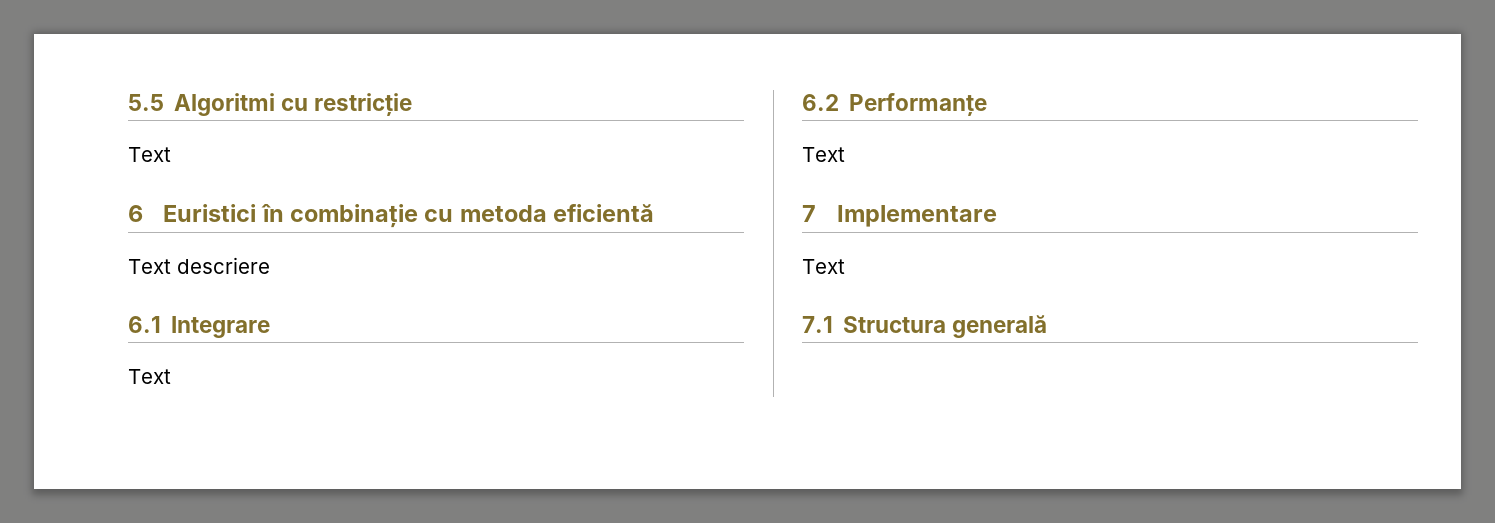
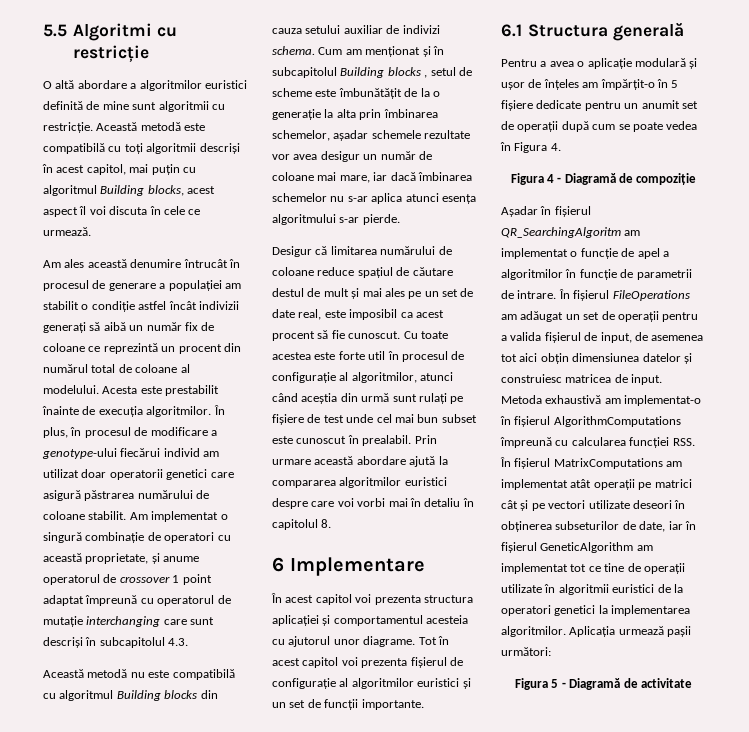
[128,147,171,162] [128,204,655,228] [128,257,270,274] [128,316,271,338] [128,369,171,384] [802,93,988,116] [802,147,845,162] [802,205,998,227] [802,259,845,274] [802,315,1048,338] Text // 6 Euristici în combinație cu metoda eficientă // Text descriere // 6.1 Integrare // Text // 6.2 Performanțe // Text // 7 Implementare // Text // 7.1 Structura generală -> [43,80,247,91] [43,101,225,112] [43,122,206,133] [43,143,240,154] [42,164,196,175] [43,185,216,196] [43,206,201,217] [43,227,91,236] [43,259,240,268] [43,280,241,291] [43,301,239,312] [43,322,215,333] [43,343,241,354] [43,364,190,373] [43,385,220,396] [42,405,225,417] [43,427,217,438] [42,448,220,459] [43,469,234,480] [43,490,210,501] [43,511,228,522] [43,532,231,543] [43,553,200,564] [43,574,212,585] [43,595,231,606] [43,616,215,627] [43,637,189,648] [43,669,235,680] [43,690,218,701] [272,25,440,34] [272,46,444,57] [272,67,472,78] [272,88,440,99] [272,109,438,120] [272,130,471,141] [272,151,432,162] [272,172,472,183] [272,193,476,204] [272,214,400,225] [272,246,452,257] [272,267,453,278] [272,288,474,299] [272,309,444,320] [272,330,448,341] [272,351,465,362] [272,372,454,383] [272,393,464,404] [272,414,477,425] [272,435,437,446] [272,456,448,467] [272,477,447,488] [272,498,474,509] [272,519,332,530] [272,557,426,576] [271,593,473,605] [272,615,469,626] [272,636,449,647] [272,657,463,668] [272,678,471,689] [272,699,424,710] [501,23,684,41] [501,58,698,69] [501,79,679,90] [501,100,698,111] [501,121,698,132] [500,142,561,153] [510,173,697,185] [501,206,591,217] [501,227,641,238] [501,248,669,259] [501,269,692,280] [501,289,690,301] [501,311,699,322] [501,332,704,343] [501,353,692,364] [501,374,663,385] [501,395,702,406] [500,416,681,427] [500,437,695,448] [500,457,683,469] [501,479,692,490] [501,500,686,511] [501,521,696,532] [501,542,653,553] [501,563,685,574] [501,584,683,595] [501,605,691,616] [501,626,692,637] [501,647,551,656] [515,678,692,690] O altă abordare a algoritmilor euristici definită de mine sunt algoritmii cu restricție. Această metodă este compatibilă cu toți algoritmii descriși în acest capitol, mai puțin cu algoritmul Building blocks, acest aspect îl voi discuta în cele ce urmează. // Am ales această denumire întrucât în procesul de generare a populației am stabilit o condiție astfel încât indivizii generați să aibă un număr fix de coloane ce reprezintă un procent din numărul total de coloane al modelului. Acesta este prestabilit înainte de execuția algoritmilor. În plus, în procesul de modificare a genotype-ului fiecărui individ am utilizat doar operatorii genetici care asigură păstrarea numărului de coloane stabilit. Am implementat o singură combinație de operatori cu această proprietate, și anume operatorul de crossover 1 point adaptat împreună cu operatorul de mutație interchanging care sunt descriși în subcapitolul 4.3. // Această metodă nu este compatibilă cu algoritmul Building blocks din cauza setului auxiliar de indivizi schema. Cum am menționat și în subcapitolul Building blocks , setul de scheme este îmbunătățit de la o generație la alta prin îmbinarea schemelor, așadar schemele rezultate vor avea desigur un număr de coloane mai mare, iar dacă îmbinarea schemelor nu s-ar aplica atunci esența algoritmului s-ar pierde. // Desigur că limitarea numărului de coloane reduce spațiul de căutare destul de mult și mai ales pe un set de date real, este imposibil ca acest procent să fie cunoscut. Cu toate acestea este forte util în procesul de configurație al algoritmilor, atunci când aceștia din urmă sunt rulați pe fișiere de test unde cel mai bun subset este cunoscut în prealabil. Prin urmare această abordare ajută la compararea algoritmilor euristici despre care voi vorbi mai în detaliu în capitolul 8. // 6 Implementare // În acest capitol voi prezenta structura aplicației și comportamentul acesteia cu ajutorul unor diagrame. Tot în acest capitol voi prezenta fișierul de configurație al algoritmilor euristici și un set de funcții importante. // 6.1 Structura generală // Pentru a avea o aplicație modulară și ușor de înțeles am împărțit-o în 5 fișiere dedicate pentru un anumit set de operații după cum se poate vedea în Figura 4. // Figura 4 - Diagramă de compoziție // Așadar în fișierul QR_SearchingAlgoritm am implementat o funcție de apel a algoritmilor în funcție de parametrii de intrare. În fișierul FileOperations am adăugat un set de operații pentru a valida fișierul de input, de asemenea tot aici obțin dimensiunea datelor și construiesc matricea de input. Metoda exhaustivă am implementat-o în fișierul AlgorithmComputations împreună cu calcularea funcției RSS. În fișierul MatrixComputations am implementat atât operații pe matrici cât și pe vectori utilizate deseori în obținerea subseturilor de date, iar în fișierul GeneticAlgorithm am implementat tot ce tine de operații utilizate în algoritmii euristici de la operatori genetici la implementarea algoritmilor. Aplicația urmează pașii următori: // Figura 5 - Diagramă de activitate

